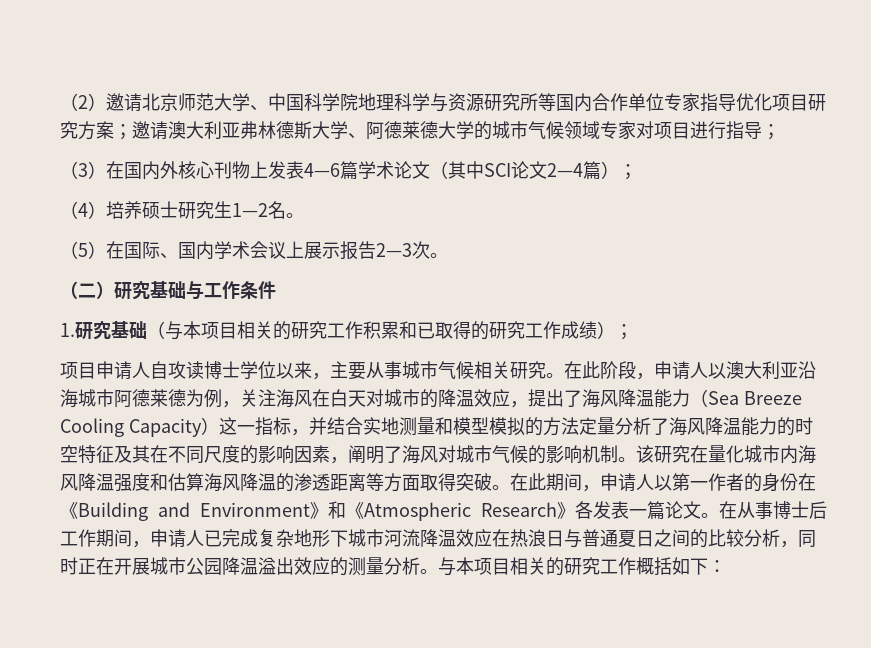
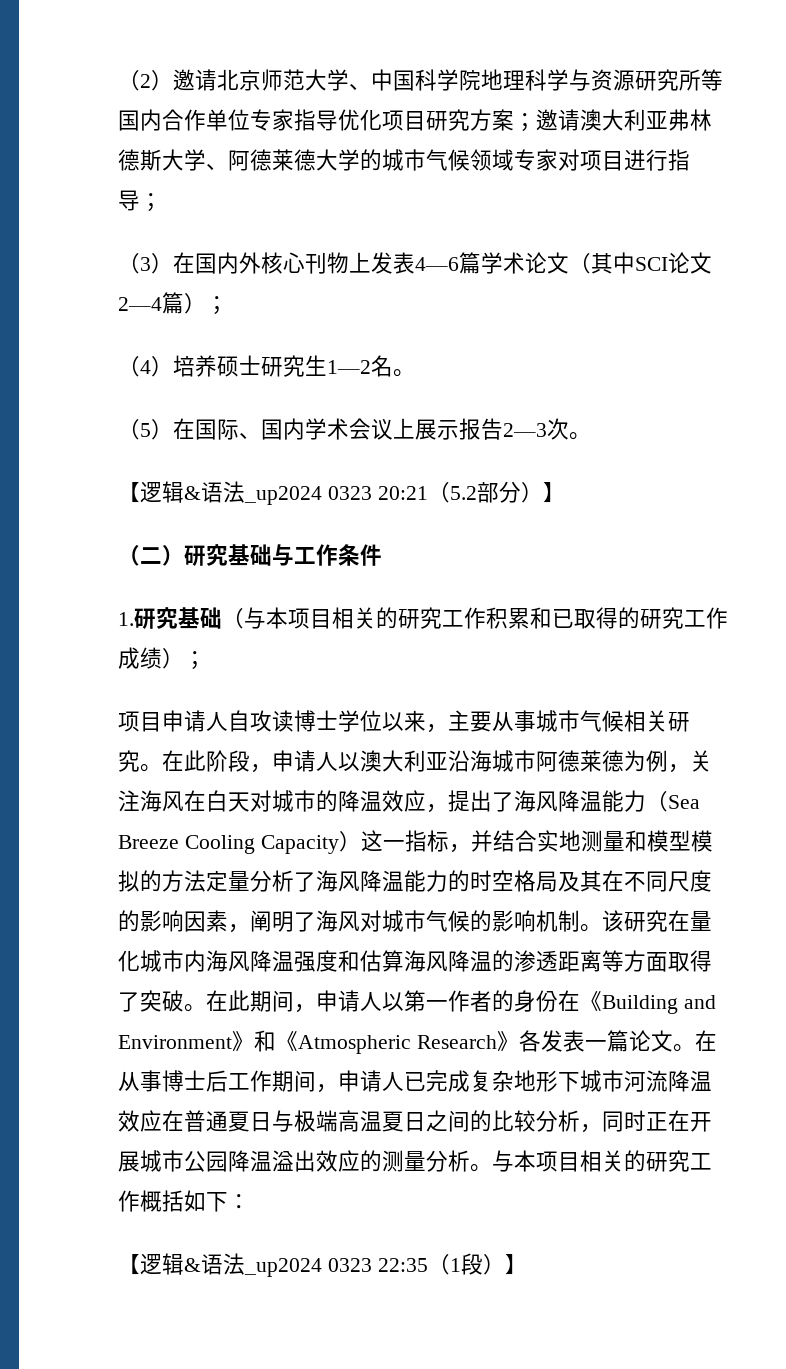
(448, 255) none -> [118,481,565,505] // 【逻辑&语法_up2024 0323 20:21（5.2部分）】
[78,445,114,463] 特征 -> [514,870,558,892] 格局
(456, 482) none -> [118,992,140,1012] 了
[510,529,618,548] 热浪日与普通 -> [184,1110,382,1132] 普通夏日与极端高温
(726, 566) none -> [118,1253,527,1277] // 【逻辑&语法_up2024 0323 22:35（1段）】

